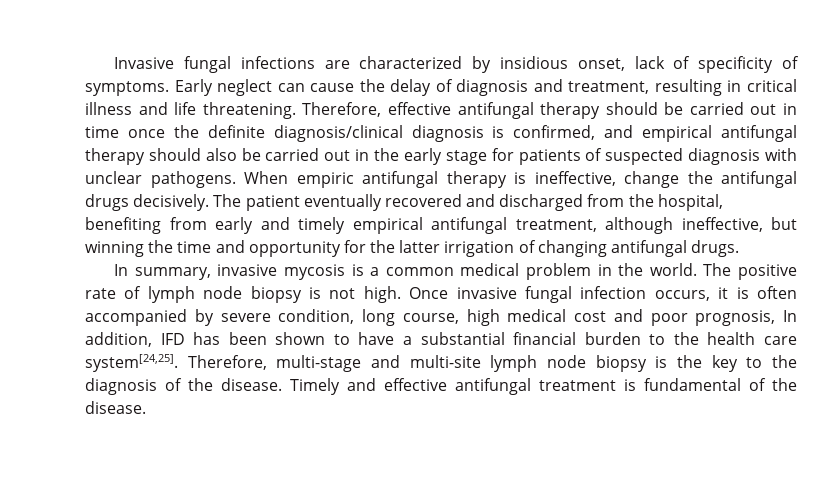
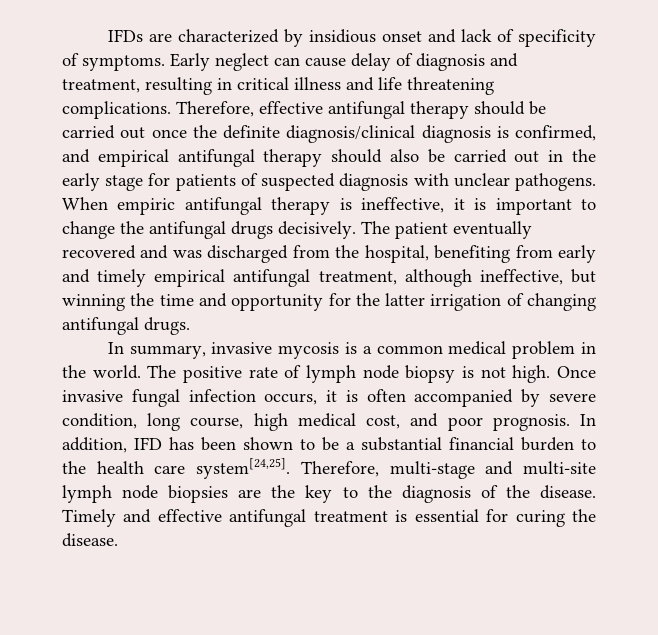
[114,56,315,73] Invasive fungal infections -> [107,29,143,42] IFDs
[577,58,625,71] onset, -> [381,29,456,43] onset and
[359,79,385,92] the -> (346, 62) none
[202,102,296,119] threatening. -> [407,77,494,95] [62,101,171,119] threatening complications.
[783,103,798,115] [85,126,119,138] in time -> (146, 133) none
(616, 178) none -> [453,198,597,215] it is important to
(496, 200) none -> [172,250,202,258] was
[574,311,606,322] cost -> [366,415,401,429] cost,
[695,310,776,326] prognosis, -> [492,414,570,431] prognosis.
[358,332,395,345] have -> [322,437,339,451] be
[595,355,668,372] biopsy is -> [168,485,262,503] biopsies are
[644,378,766,391] fundamental of -> [414,509,565,527] essential for curing

